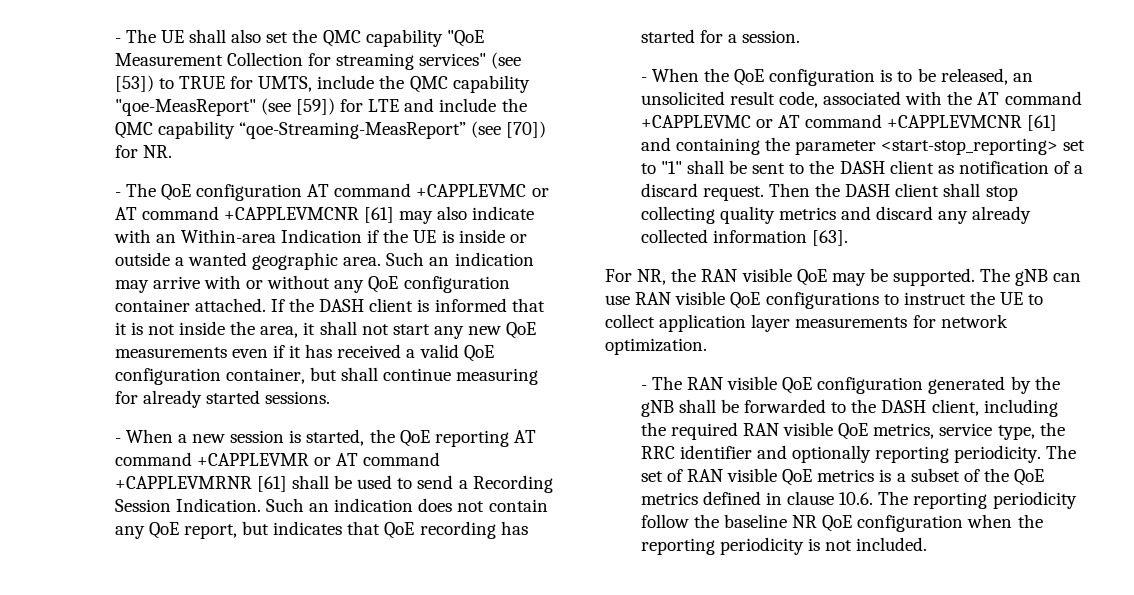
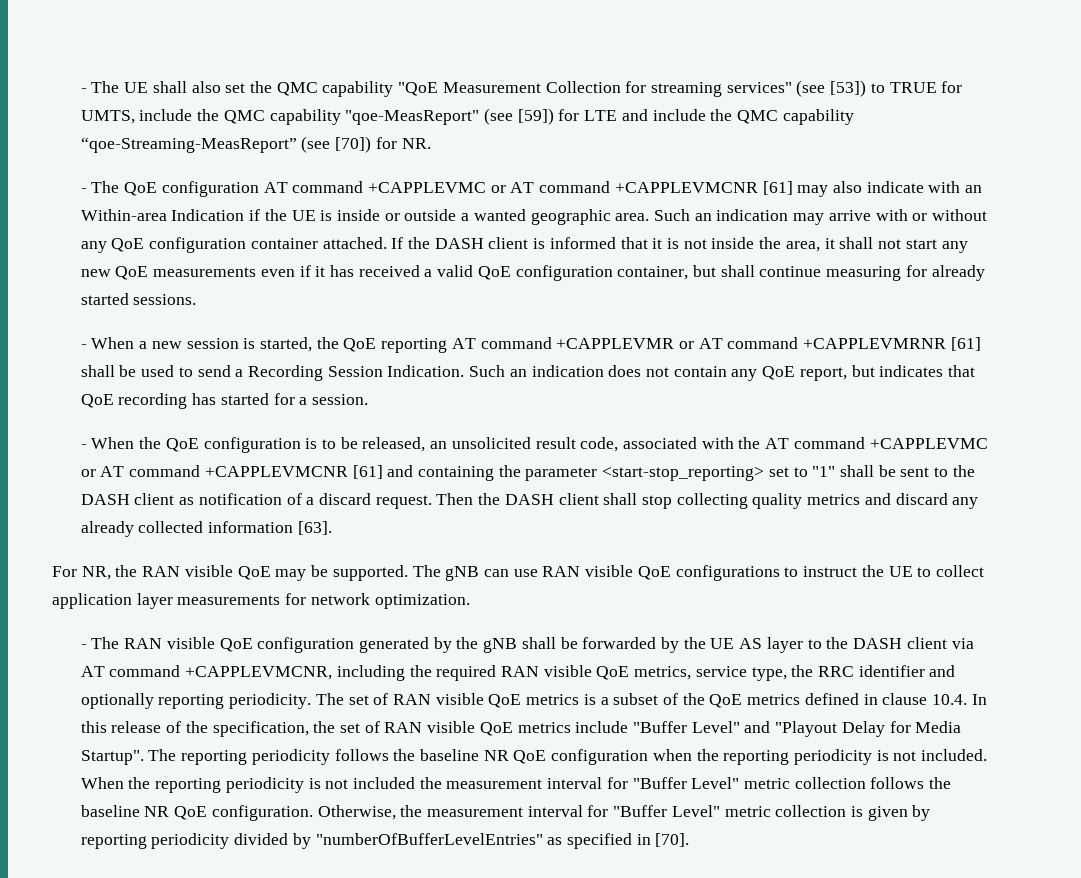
[831,399,979,416] to the DASH client, -> [661,637,974,653] [80,665,333,680] by the UE AS layer to the DASH client via AT command +CAPPLEVMCNR,
[839,492,874,505] 10.6. -> [932,694,987,705] [80,721,962,737] [80,750,144,765] 10.4. In this release of the specification, the set of RAN visible QoE metrics include "Buffer Level" and "Playout Delay for Media Startup".
[640,514,689,528] follow -> [334,749,389,761] follows
(928, 544) none -> [80,777,952,793] [80,805,931,821] [80,833,690,849] When the reporting periodicity is not included the measurement interval for "Buffer Level" metric collection follows the baseline NR QoE configuration. Otherwise, the measurement interval for "Buffer Level" metric collection is given by reporting periodicity divided by "numberOfBufferLevelEntries" as specified in [70].

